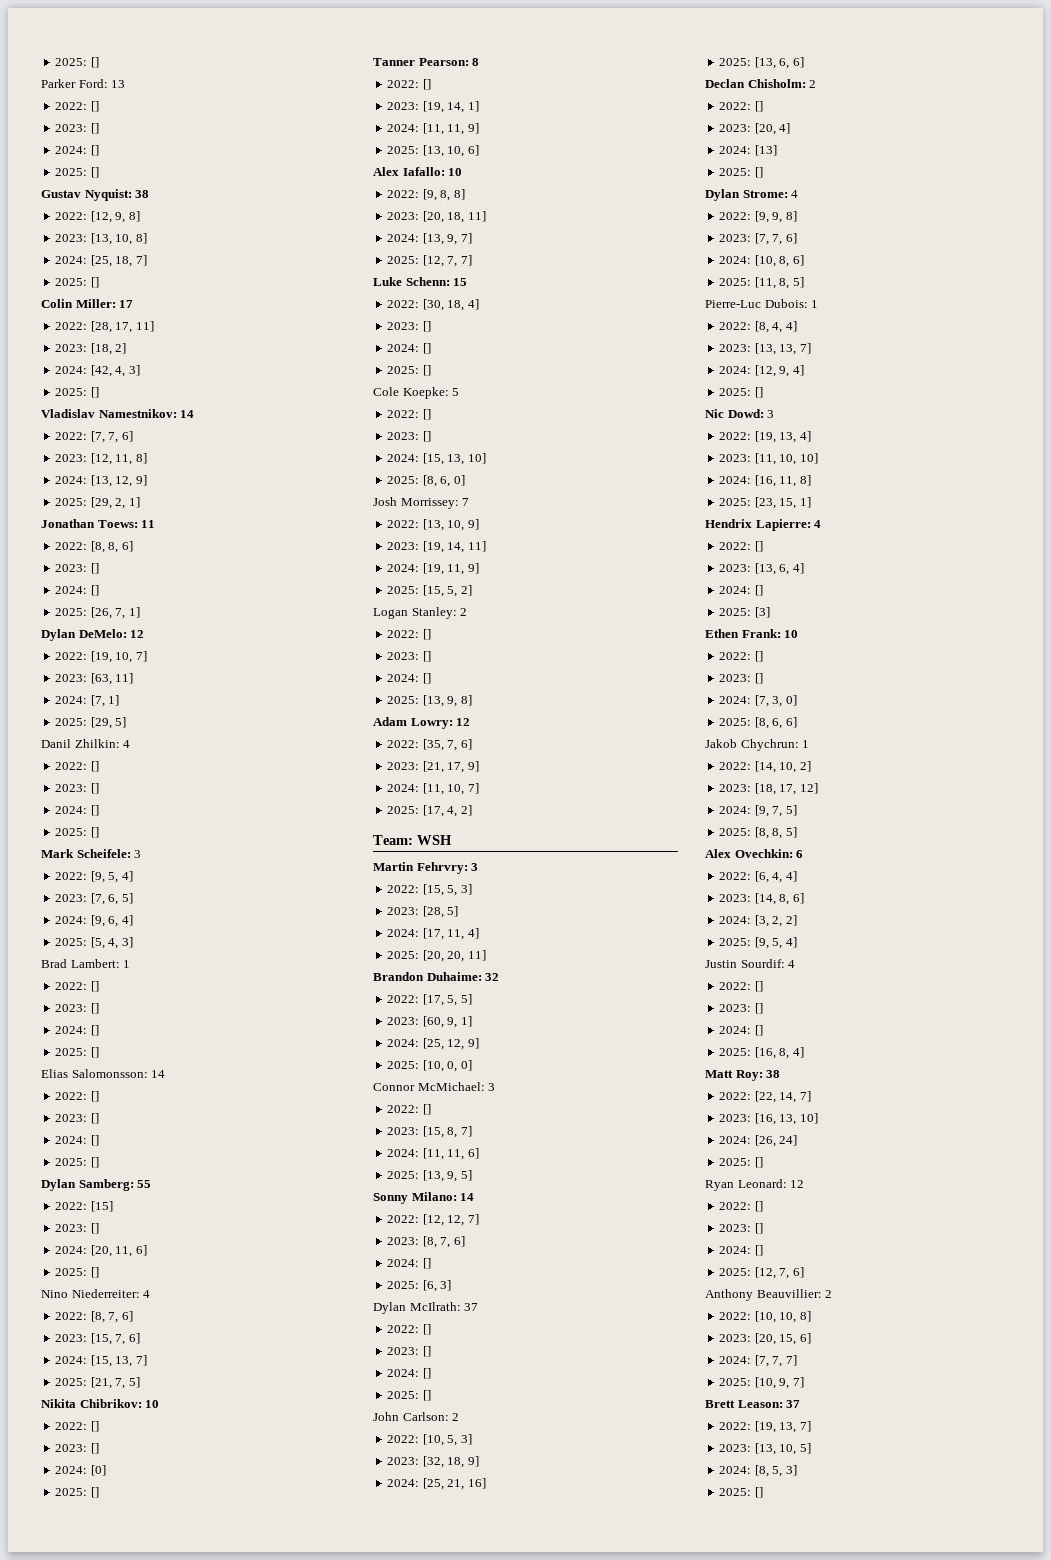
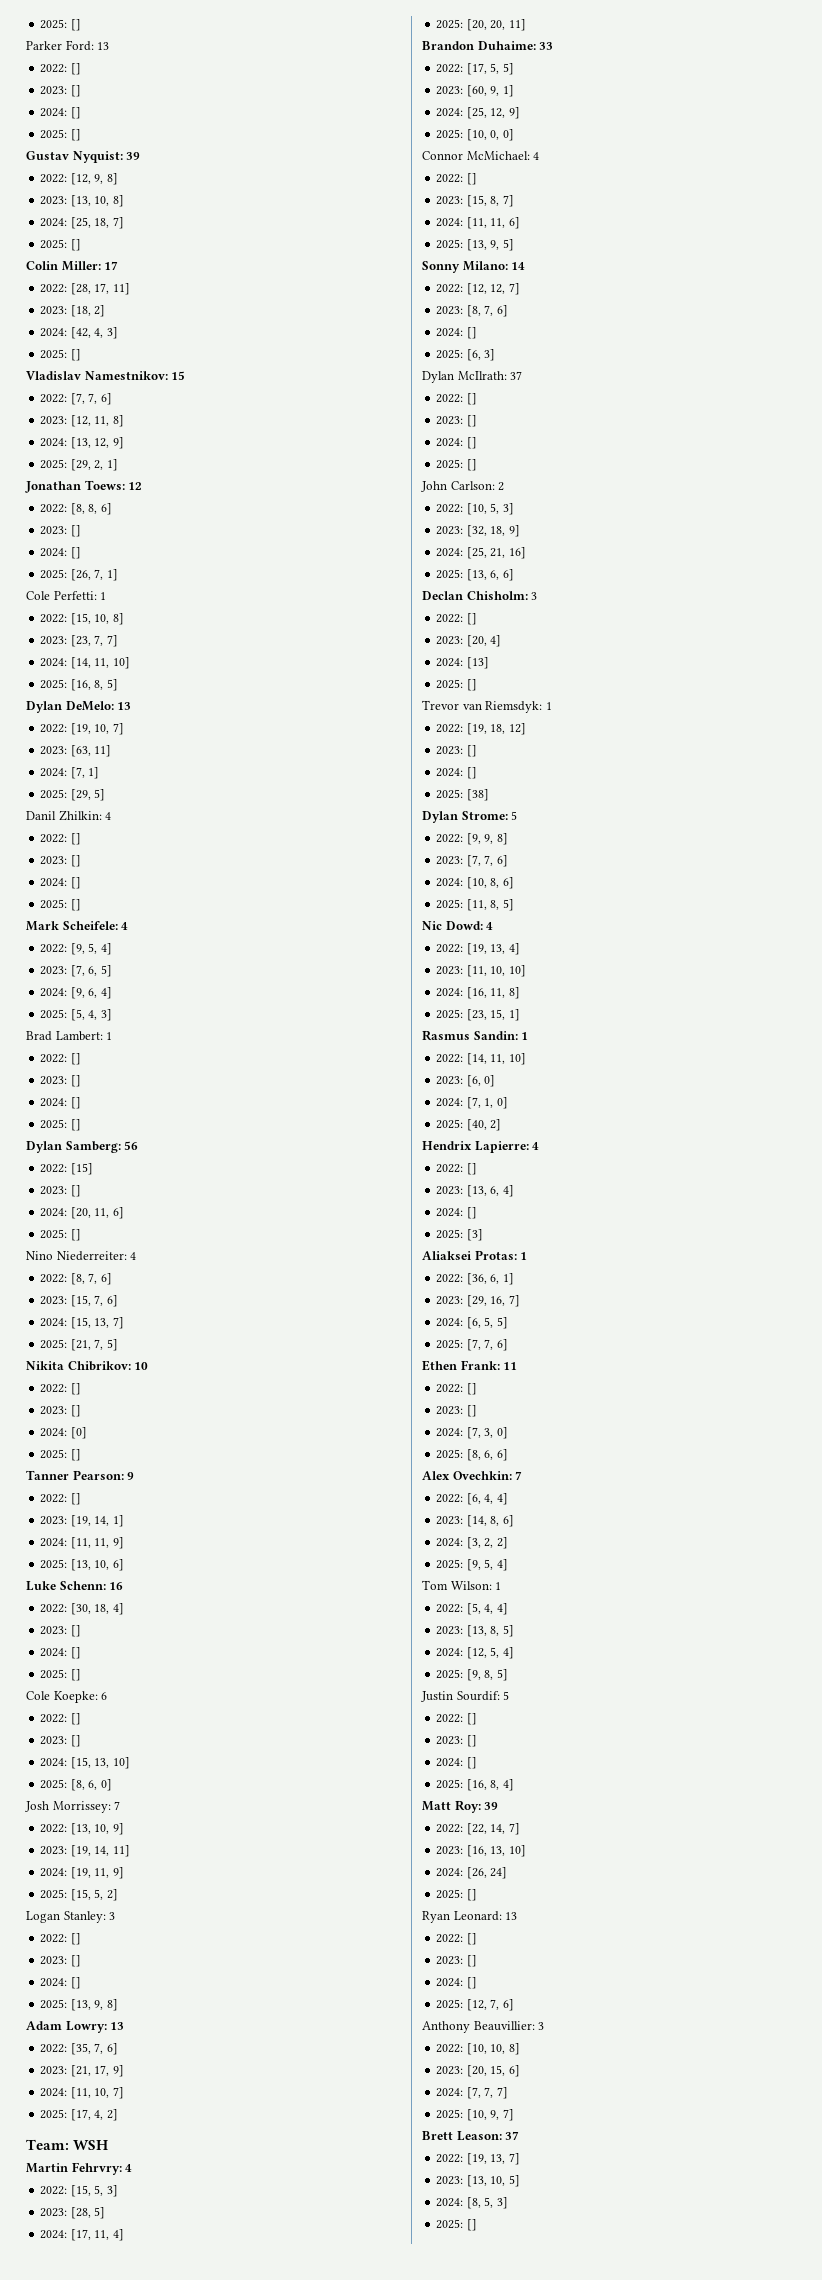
[135,190,150,198] 38 -> [126,152,141,160] 39
[180,410,195,418] 14 -> [171,371,186,380] 15
[141,520,156,528] 11 -> [128,482,143,490] 12
(140, 612) none -> [26,591,107,600] [40,613,124,625] [40,635,118,647] [40,657,130,669] [40,679,118,691] // Cole Perfetti: 1 // 2022: [15, 10, 8] // 2023: [23, 7, 7] // 2024: [14, 11, 10] // 2025: [16, 8, 5]
[130,630,145,638] 12 -> [117,702,132,710] 13
[134,850,142,858] 3 -> [121,922,129,930] 4
[41,1069,166,1078] [55,1091,99,1102] [55,1113,99,1124] [55,1135,99,1146] [55,1157,99,1168] // Elias Salomonsson: 14 // 2022: [] // 2023: [] // 2024: [] // 2025: [] -> (81, 1125) none
[137,1180,152,1188] 55 -> [124,1141,139,1150] 56
[472,58,480,66] 8 -> [127,1472,135,1480] 9
[373,167,463,176] [387,189,465,201] [387,211,486,223] [387,233,472,245] [387,255,472,267] // Alex Iafallo: 10 // 2022: [9, 8, 8] // 2023: [20, 18, 11] // 2024: [13, 9, 7] // 2025: [12, 7, 7] -> (124, 1565) none
[453,278,468,286] 15 -> [109,1582,124,1590] 16
[452,388,460,396] 5 -> [101,1692,108,1700] 6
[460,608,468,616] 2 -> [109,1912,116,1920] 3
[456,718,471,726] 12 -> [110,2022,125,2030] 13
[471,863,479,871] 3 -> [125,2164,133,2172] 4
[485,973,500,981] 32 -> [539,42,554,50] 33
[488,1083,496,1091] 3 -> [533,152,540,160] 4
[809,80,817,88] 2 -> [531,592,538,600] 3
(763, 172) none -> [422,700,552,713] [436,723,526,735] [436,745,477,757] [436,767,477,779] [436,789,489,801] // Trevor van Riemsdyk: 1 // 2022: [19, 18, 12] // 2023: [] // 2024: [] // 2025: [38]
[791,190,799,198] 4 -> [511,811,518,820] 5
[705,299,819,308] [719,321,797,333] [719,343,811,355] [719,365,804,377] [719,387,763,398] // Pierre-Luc Dubois: 1 // 2022: [8, 4, 4] // 2023: [13, 13, 7] // 2024: [12, 9, 4] // 2025: [] -> (514, 905) none
[767,410,775,418] 3 -> [486,922,494,930] 4
(811, 502) none -> [422,1030,529,1041] [436,1053,526,1065] [436,1075,496,1087] [436,1097,508,1109] [436,1119,502,1131] // Rasmus Sandin: 1 // 2022: [14, 11, 10] // 2023: [6, 0] // 2024: [7, 1, 0] // 2025: [40, 2]
(770, 612) none -> [422,1250,528,1260] [436,1273,514,1285] [436,1295,520,1307] [436,1317,508,1329] [436,1339,508,1351] // Aliaksei Protas: 1 // 2022: [36, 6, 1] // 2023: [29, 16, 7] // 2024: [6, 5, 5] // 2025: [7, 7, 6]
[784,630,799,638] 10 -> [503,1362,518,1370] 11
[705,739,810,751] [719,761,811,773] [719,783,818,795] [719,805,797,817] [719,827,797,839] // Jakob Chychrun: 1 // 2022: [14, 10, 2] // 2023: [18, 17, 12] // 2024: [9, 7, 5] // 2025: [8, 8, 5] -> (508, 1455) none
[796,850,804,858] 6 -> [515,1471,523,1480] 7
(797, 942) none -> [422,1580,502,1590] [436,1603,508,1615] [436,1625,514,1637] [436,1647,514,1659] [436,1669,508,1681] // Tom Wilson: 1 // 2022: [5, 4, 4] // 2023: [13, 8, 5] // 2024: [12, 5, 4] // 2025: [9, 8, 5]
[788,960,796,968] 4 -> [503,1691,510,1700] 5
[766,1070,781,1078] 38 -> [484,1802,499,1810] 39
[790,1180,805,1188] 12 -> [505,1912,518,1920] 13
[825,1290,833,1298] 2 -> [538,2022,545,2030] 3

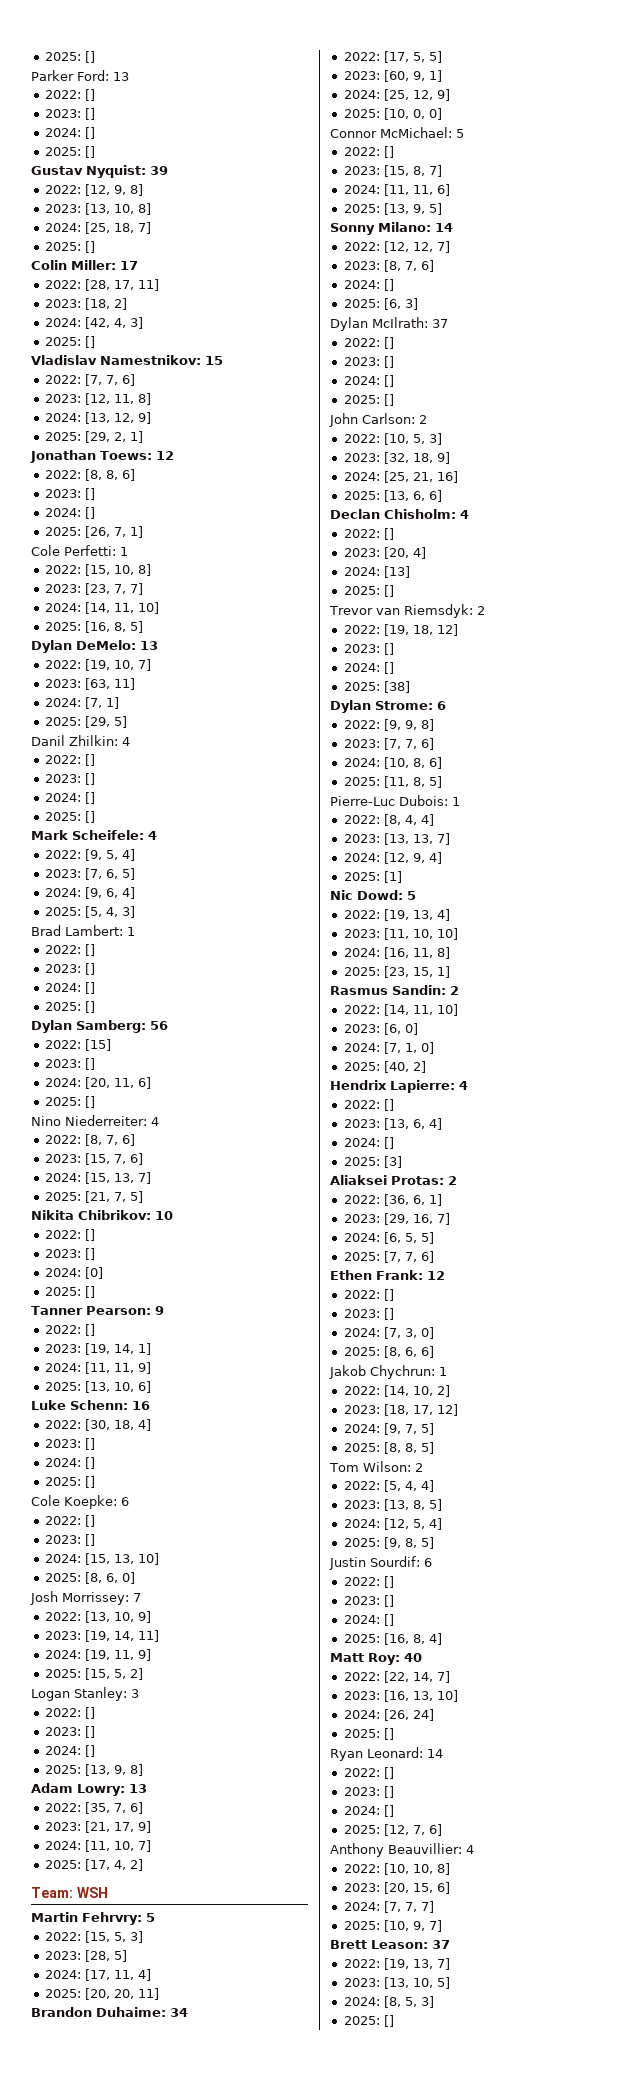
[125,2164,133,2172] 4 -> [146,1913,155,1922] 5
[539,42,554,50] 33 -> [170,2008,188,2017] 34
[533,152,540,160] 4 -> [456,129,464,138] 5
[531,592,538,600] 3 -> [460,510,469,519] 4
[545,702,552,710] 1 -> [476,606,485,615] 2
[511,811,518,820] 5 -> [437,701,446,710] 6
(514, 905) none -> [330,795,460,806] [343,814,434,826] [343,833,450,845] [343,852,442,864] [343,871,402,883] // Pierre-Luc Dubois: 1 // 2022: [8, 4, 4] // 2023: [13, 13, 7] // 2024: [12, 9, 4] // 2025: [1]
[486,922,494,930] 4 -> [407,891,416,900] 5
[521,1032,529,1040] 1 -> [450,986,459,995] 2
[520,1252,528,1260] 1 -> [448,1176,457,1185] 2
[503,1362,518,1370] 11 -> [427,1271,445,1280] 12
[422,1471,523,1480] [436,1493,508,1505] [436,1515,514,1527] [436,1537,508,1549] [436,1559,508,1571] Alex Ovechkin: 7 // 2022: [6, 4, 4] // 2023: [14, 8, 6] // 2024: [3, 2, 2] // 2025: [9, 5, 4] -> [329,1365,447,1379] [343,1385,450,1397] [343,1404,458,1416] [343,1423,434,1435] [343,1442,434,1454] Jakob Chychrun: 1 // 2022: [14, 10, 2] // 2023: [18, 17, 12] // 2024: [9, 7, 5] // 2025: [8, 8, 5]
[495,1582,502,1590] 1 -> [414,1463,423,1472] 2
[503,1691,510,1700] 5 -> [424,1558,432,1567] 6
[484,1802,499,1810] 39 -> [404,1653,422,1662] 40
[505,1912,518,1920] 13 -> [427,1749,443,1758] 14
[538,2022,545,2030] 3 -> [466,1845,474,1854] 4

